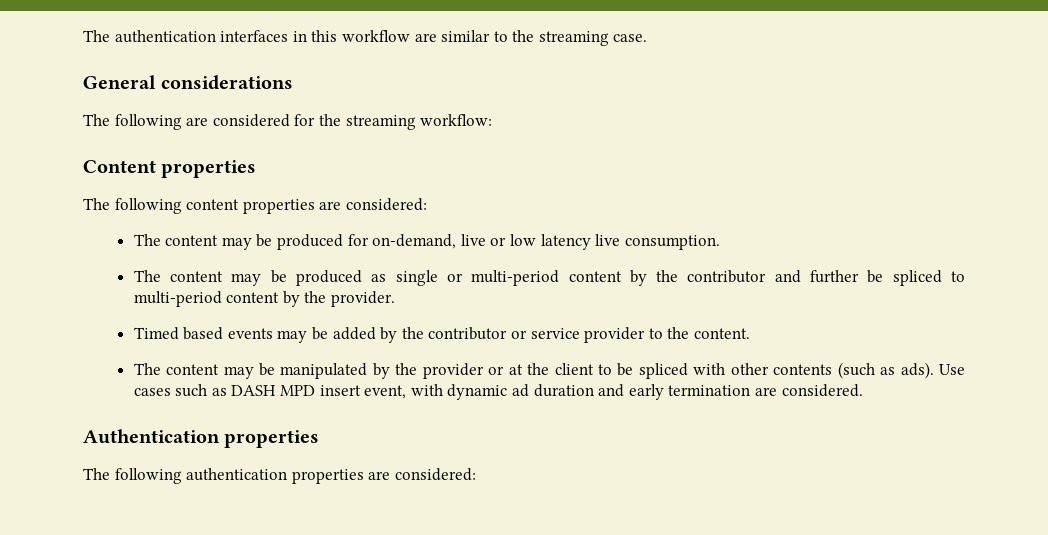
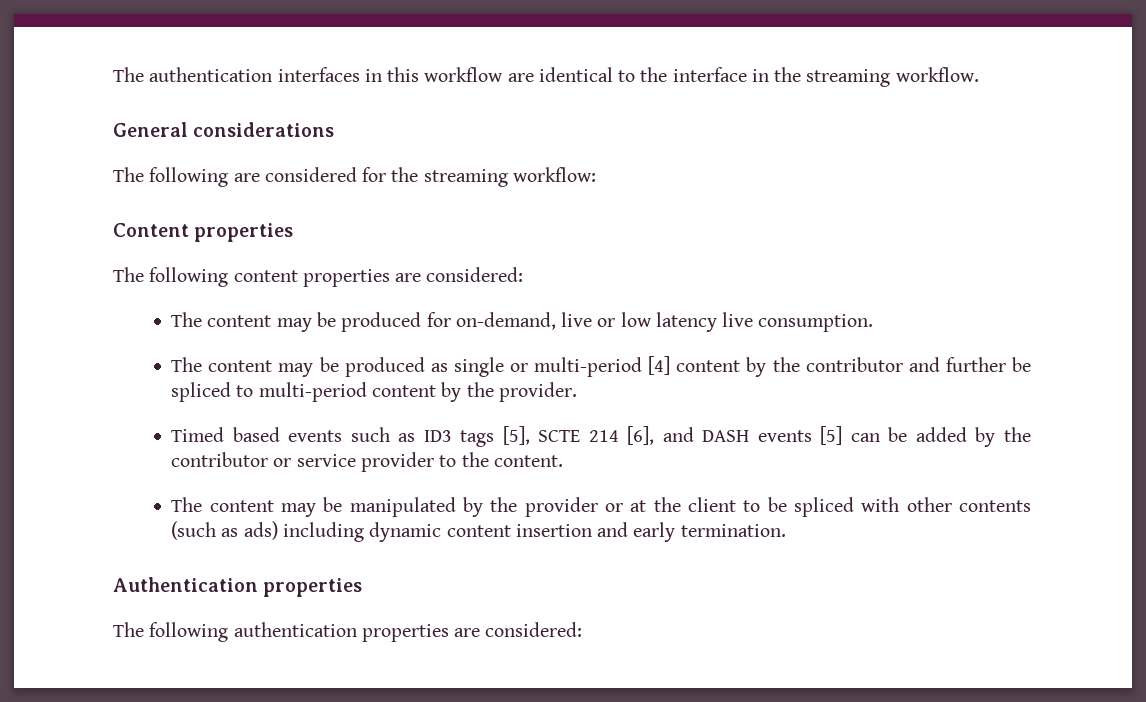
[441,30,648,46] similar to the streaming case. -> [538,67,979,87] identical to the interface in the streaming workflow.
(560, 278) none -> [648,356,671,375] [4]
[277,330,308,343] may -> [350,426,880,447] such as ID3 tags [5], SCTE 214 [6], and DASH events [5] can
[900,362,966,379] [133,384,863,400] ads). Use cases such as DASH MPD insert event, with dynamic ad duration and early termination are considered. -> [243,521,786,542] ads) including dynamic content insertion and early termination.

